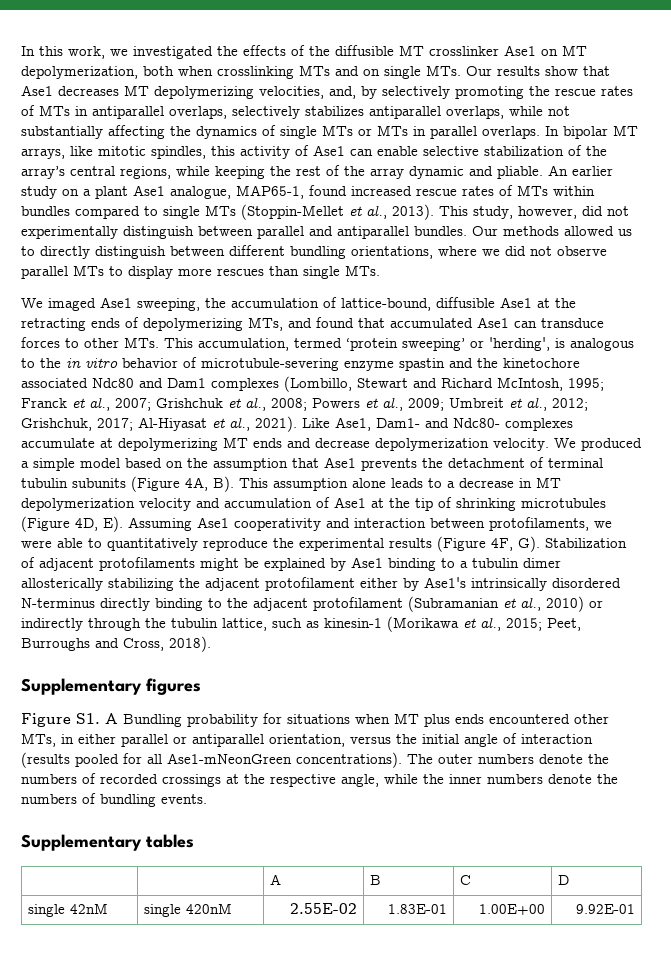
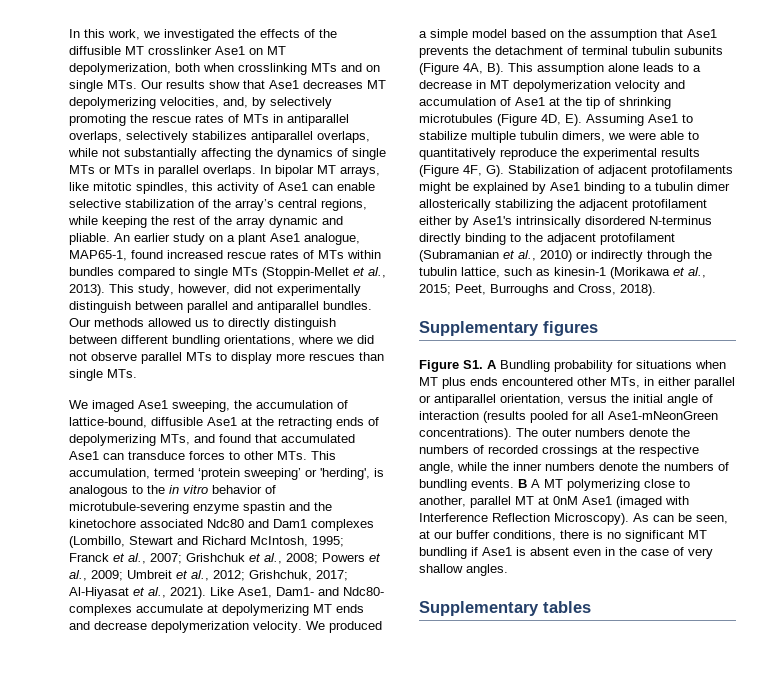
[234,517,589,531] cooperativity and interaction between protofilaments, -> [682,114,693,123] [419,131,605,143] to stabilize multiple tubulin dimers,
[21,834,194,851] [269,874,281,885] [369,875,381,885] [459,875,471,885] [557,875,569,885] [27,903,108,917] [143,903,232,917] [290,903,358,914] [388,904,448,914] [479,904,546,915] [576,904,636,914] // Supplementary tables // | | A | B | C | D // single 42nM | single 420nM | 2.55E-02 | 1.83E-01 | 1.00E+00 | 9.92E-01 -> [518,479,690,491] [419,496,689,508] [419,513,728,525] [419,530,707,542] [419,547,713,559] [419,564,508,576] [419,601,591,616] B A MT polymerizing close to another, parallel MT at 0nM Ase1 (imaged with Interference Reflection Microscopy). As can be seen, at our buffer conditions, there is no significant MT bundling if Ase1 is absent even in the case of very shallow angles. // Supplementary tables

